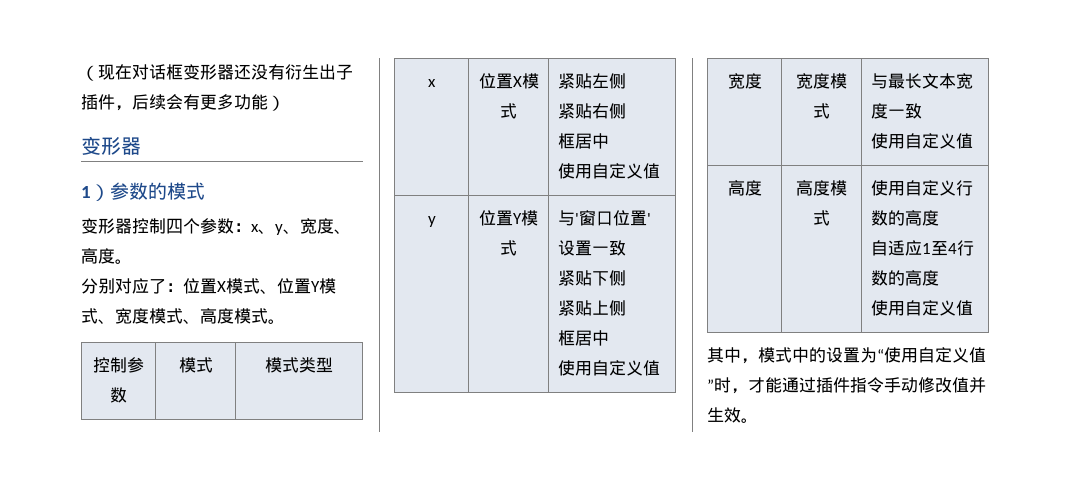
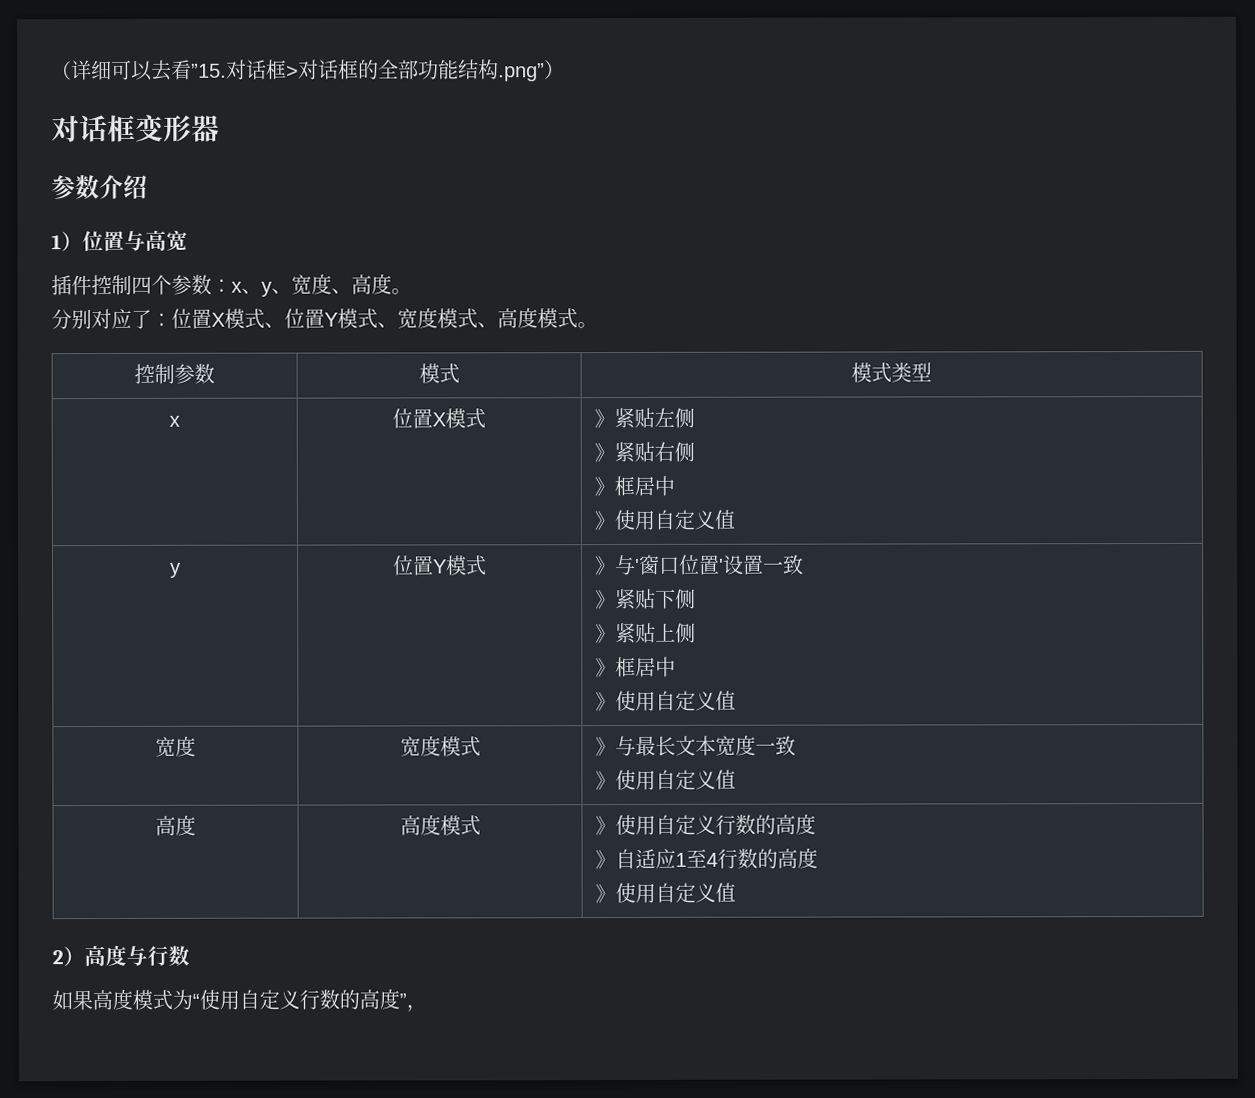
[98,64,353,80] [81,94,285,111] [81,136,141,155] [81,182,205,201] [81,218,132,234] 现在对话框变形器还没有衍生出子插件，后续会有更多功能） // 变形器 // 1）参数的模式 // 变形器 -> [71,59,565,82] [51,114,220,143] [51,174,148,200] [51,229,188,252] [51,275,92,296] 详细可以去看”15.对话框>对话框的全部功能结构.png”） // 对话框变形器 // 参数介绍 // 1）位置与高宽 // 插件
(517, 111) none -> [594,409,616,429] 》
(626, 81) none -> [594,443,616,463] 》
[557,133,609,149] 框居中 // -> [594,475,676,497] [594,511,616,531] 》框居中 // 》
(517, 248) none -> [595,556,617,576] 》
(626, 248) none -> [595,590,617,610] 》
(626, 278) none -> [595,624,617,644] 》
[557,330,609,346] 框居中 // -> [595,656,677,678] [595,692,617,712] 》框居中 // 》
(830, 111) none -> [595,737,617,757] 》
(922, 111) none -> [595,771,617,791] 》
(830, 218) none -> [595,816,617,836] 》
(939, 218) none -> [595,850,617,870] 》
[870,300,973,316] [707,347,986,364] [707,377,986,394] [707,407,758,423] 使用自定义值 // 其中，模式中的设置为“使用自定义值”时，才能通过插件指令手动修改值并生效。 -> [595,882,737,904] [52,944,190,967] [52,988,427,1013] 》使用自定义值 // 2）高度与行数 // 如果高度模式为“使用自定义行数的高度”，

